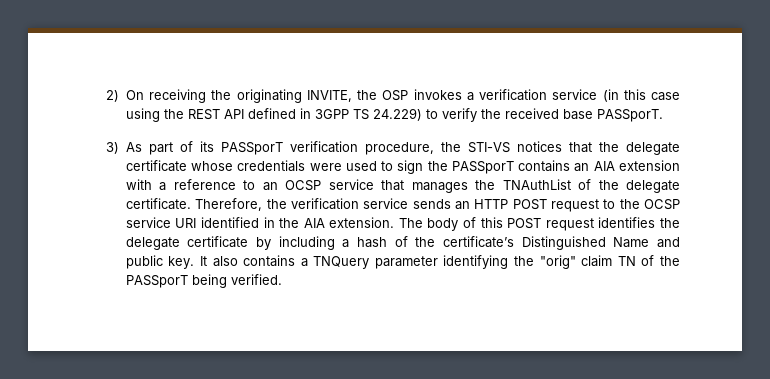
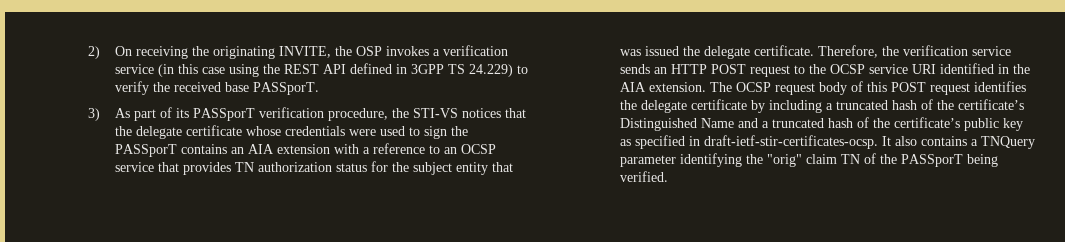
[411,179,592,193] manages the TNAuthList of -> [183,161,514,175] [620,46,680,56] provides TN authorization status for the subject entity that was issued
(423, 223) none -> [736,82,816,95] OCSP request
(350, 243) none -> [836,100,889,110] truncated
[125,255,195,269] public key. -> [762,117,1024,131] [620,135,879,149] a truncated hash of the certificate’s public key as specified in draft-ietf-stir-certificates-ocsp.

